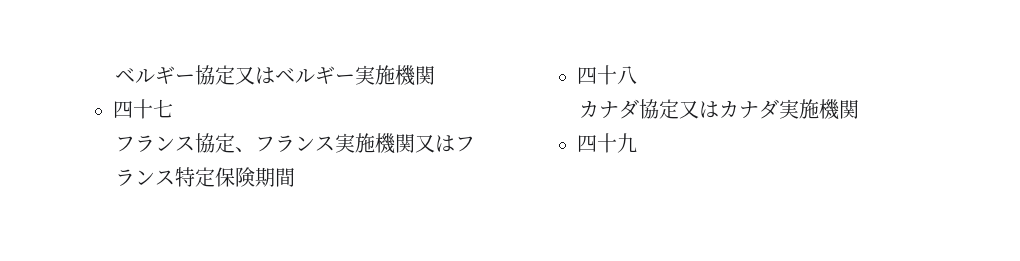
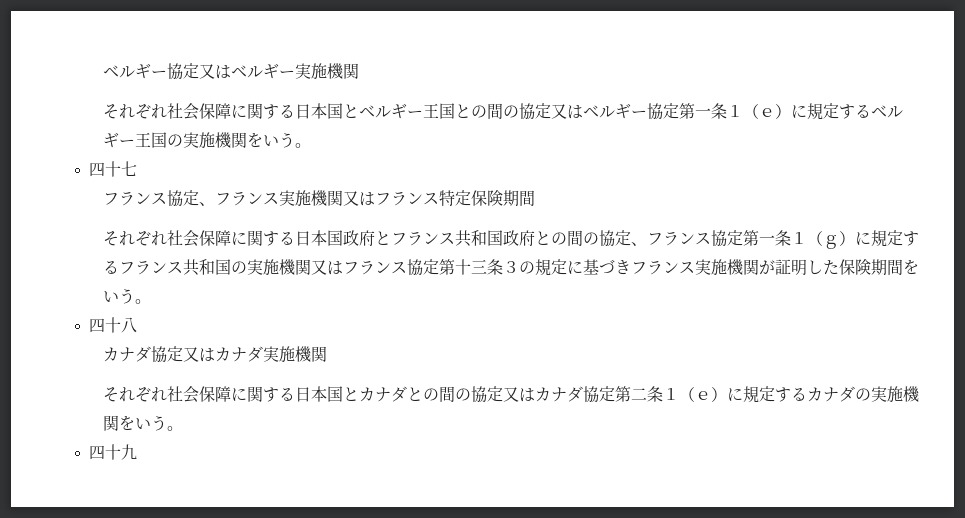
(436, 75) none -> [103,103,904,120] [103,132,312,149] // それぞれ社会保障に関する日本国とベルギー王国との間の協定又はベルギー協定第一条１（ｅ）に規定するベルギー王国の実施機関をいう。
(296, 177) none -> [103,230,920,249] [103,259,920,276] [103,288,152,304] // それぞれ社会保障に関する日本国政府とフランス共和国政府との間の協定、フランス協定第一条１（ｇ）に規定するフランス共和国の実施機関又はフランス協定第十三条３の規定に基づきフランス実施機関が証明した保険期間をいう。
(860, 109) none -> [103,386,921,403] [103,415,184,431] // それぞれ社会保障に関する日本国とカナダとの間の協定又はカナダ協定第二条１（ｅ）に規定するカナダの実施機関をいう。

